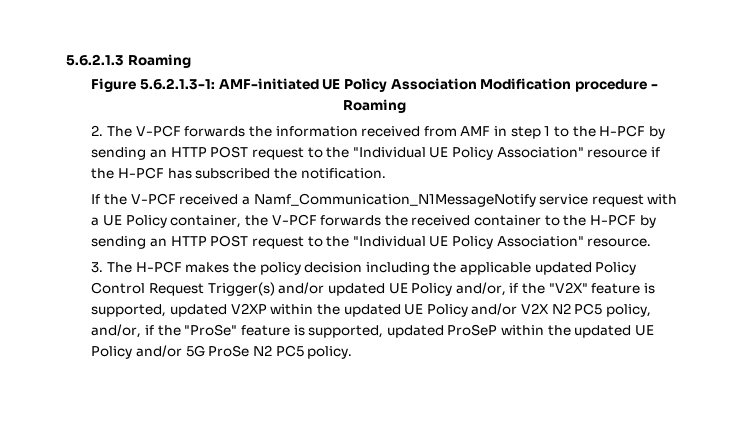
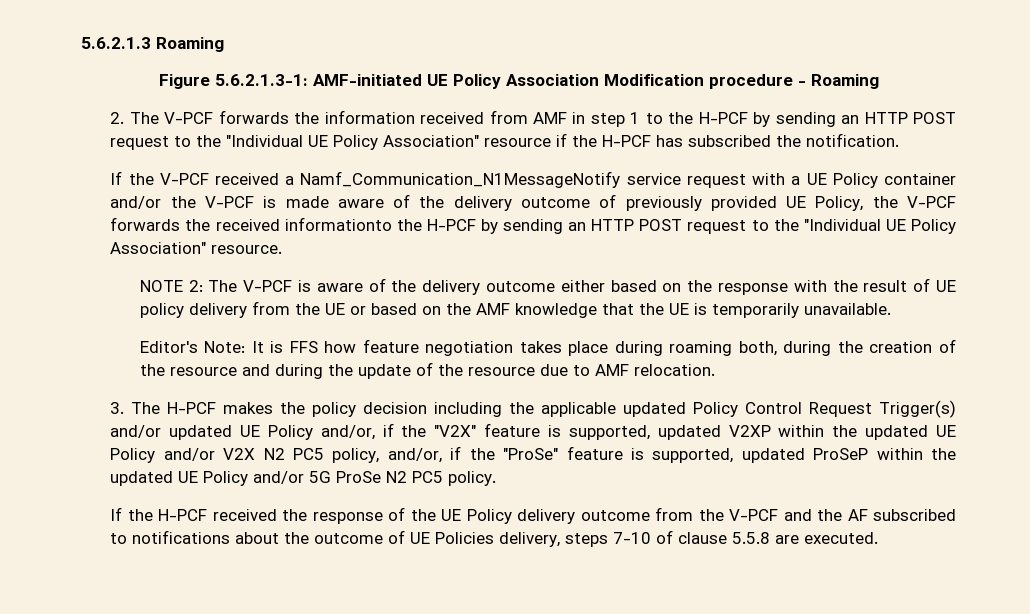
[170,215,242,228] container, -> [884,173,957,185] [110,194,864,211] container and/or the V-PCF is made aware of the delivery outcome of previously provided UE Policy,
[474,215,560,226] container to -> [284,217,392,231] informationto
(652, 242) none -> [139,278,957,295] [139,301,891,318] [139,339,956,356] [139,362,715,379] // NOTE 2: The V-PCF is aware of the delivery outcome either based on the response with the result of UE policy delivery from the UE or based on the AMF knowledge that the UE is temporarily unavailable. // Editor's Note: It is FFS how feature negotiation takes place during roaming both, during the creation of the resource and during the update of the resource due to AMF relocation.
(353, 352) none -> [110,507,956,524] [110,530,879,547] // If the H-PCF received the response of the UE Policy delivery outcome from the V-PCF and the AF subscribed to notifications about the outcome of UE Policies delivery, steps 7-10 of clause 5.5.8 are executed.

